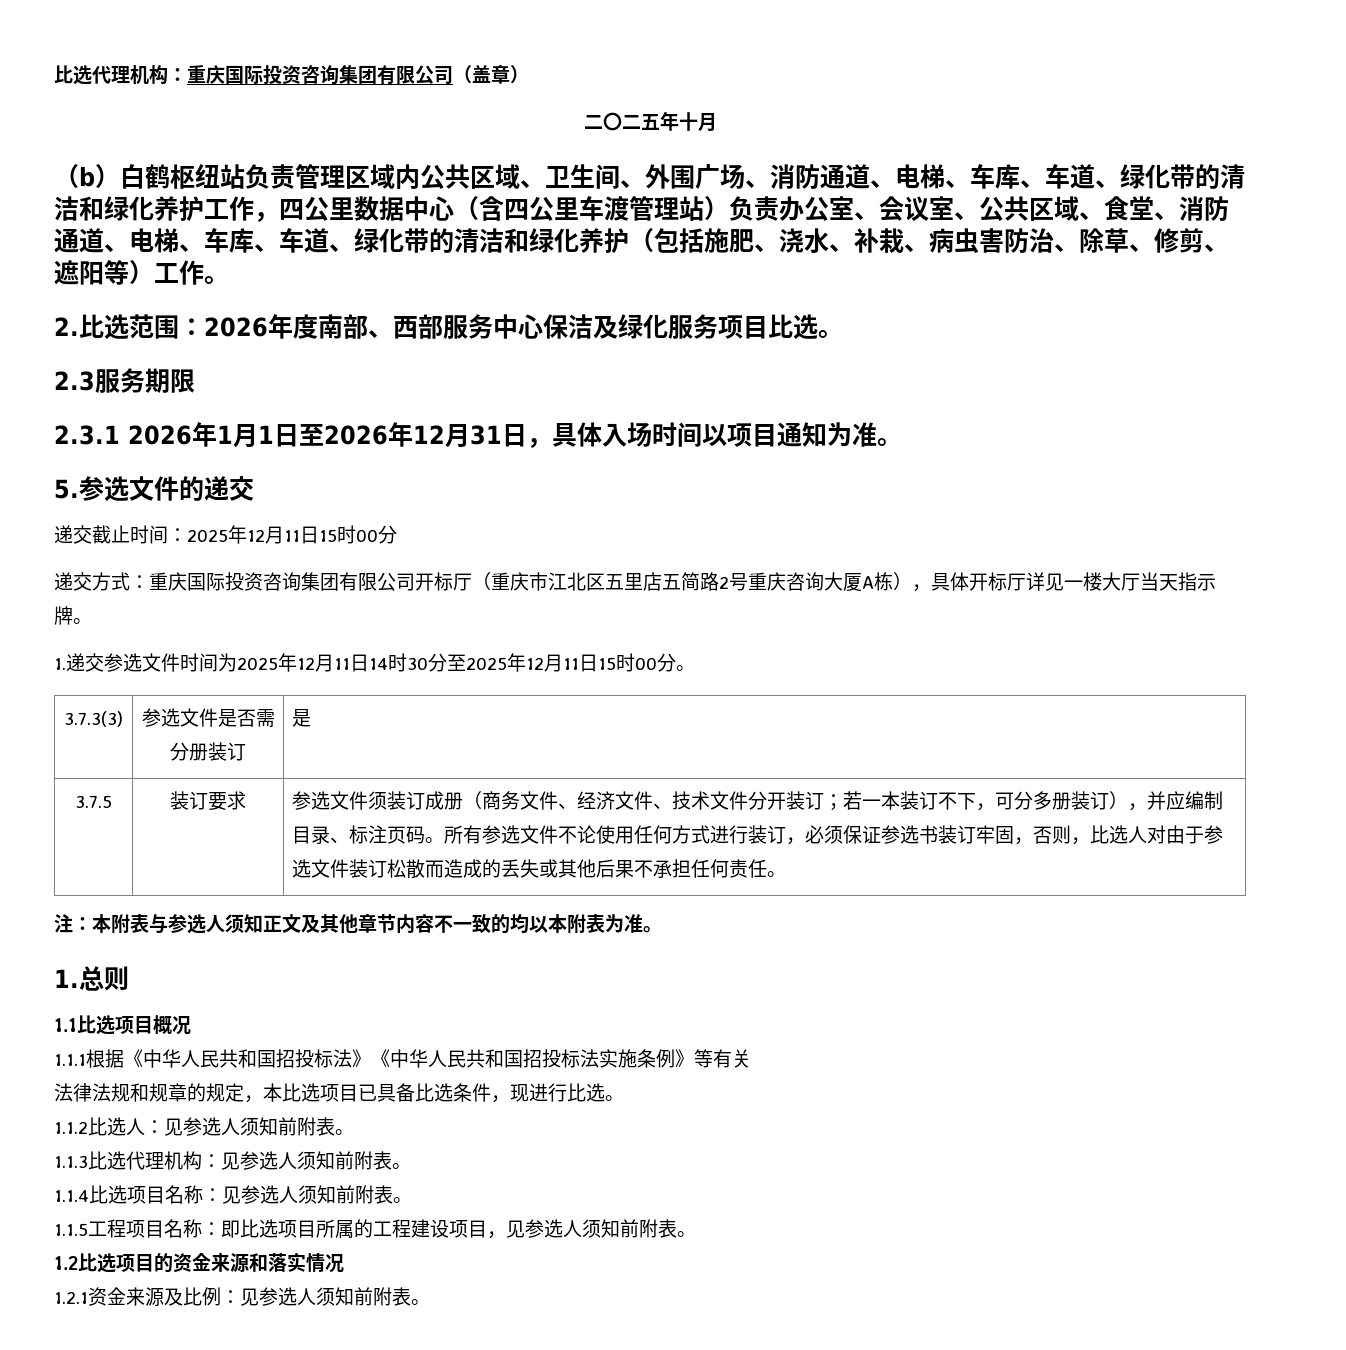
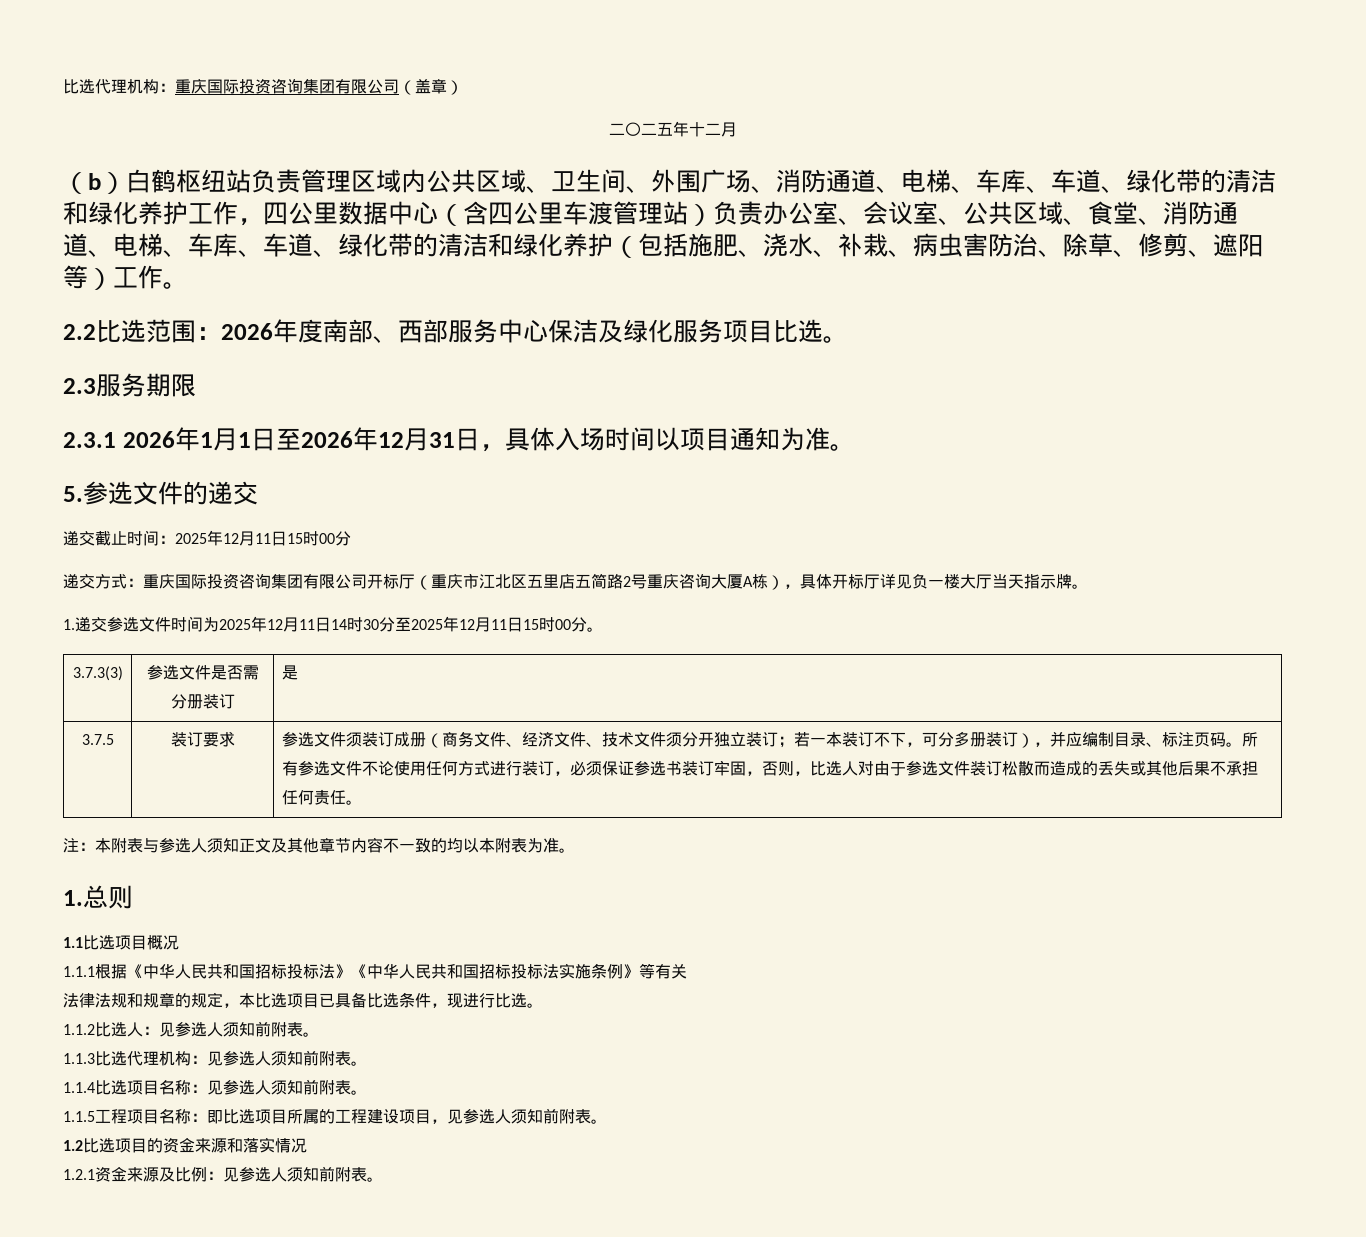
(698, 121) none -> [704,123,721,135] 二
[54,317,79,336] 2. -> [63,324,96,340] 2.2
(1064, 582) none -> [912,574,928,589] 负
[748,791,787,810] 分开 -> [665,732,746,747] 须分开独立
(295, 1058) none -> [271,964,287,979] 标
(542, 1058) none -> [495,964,511,979] 标

